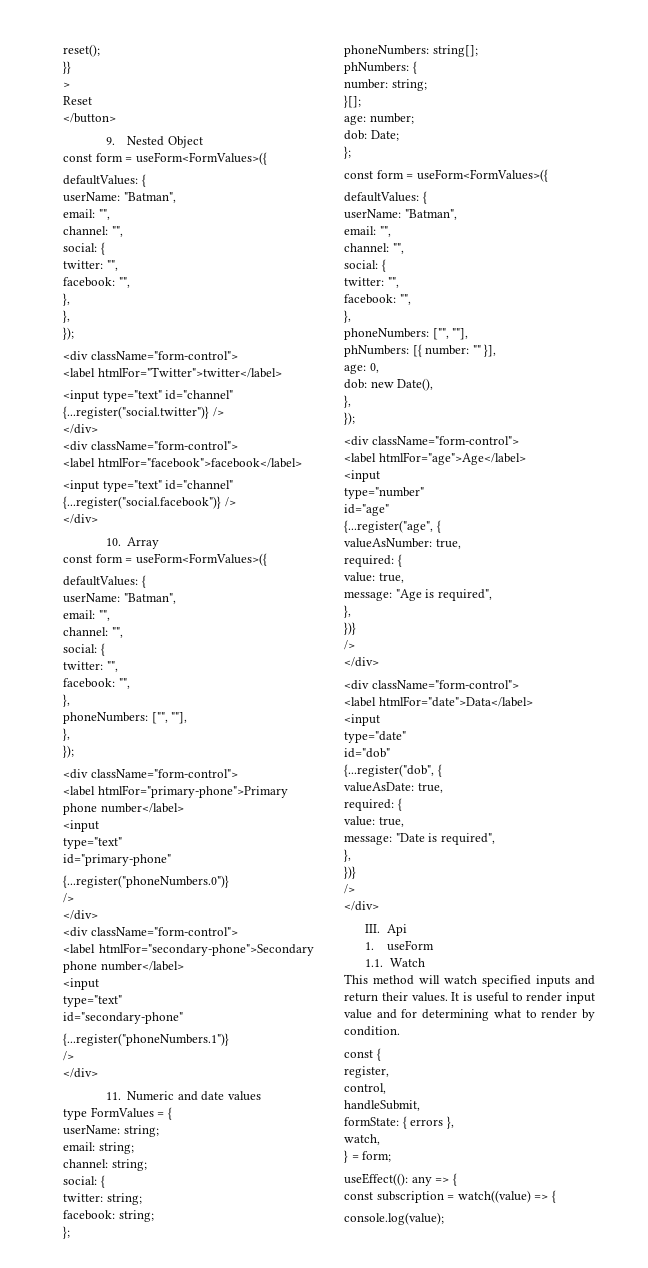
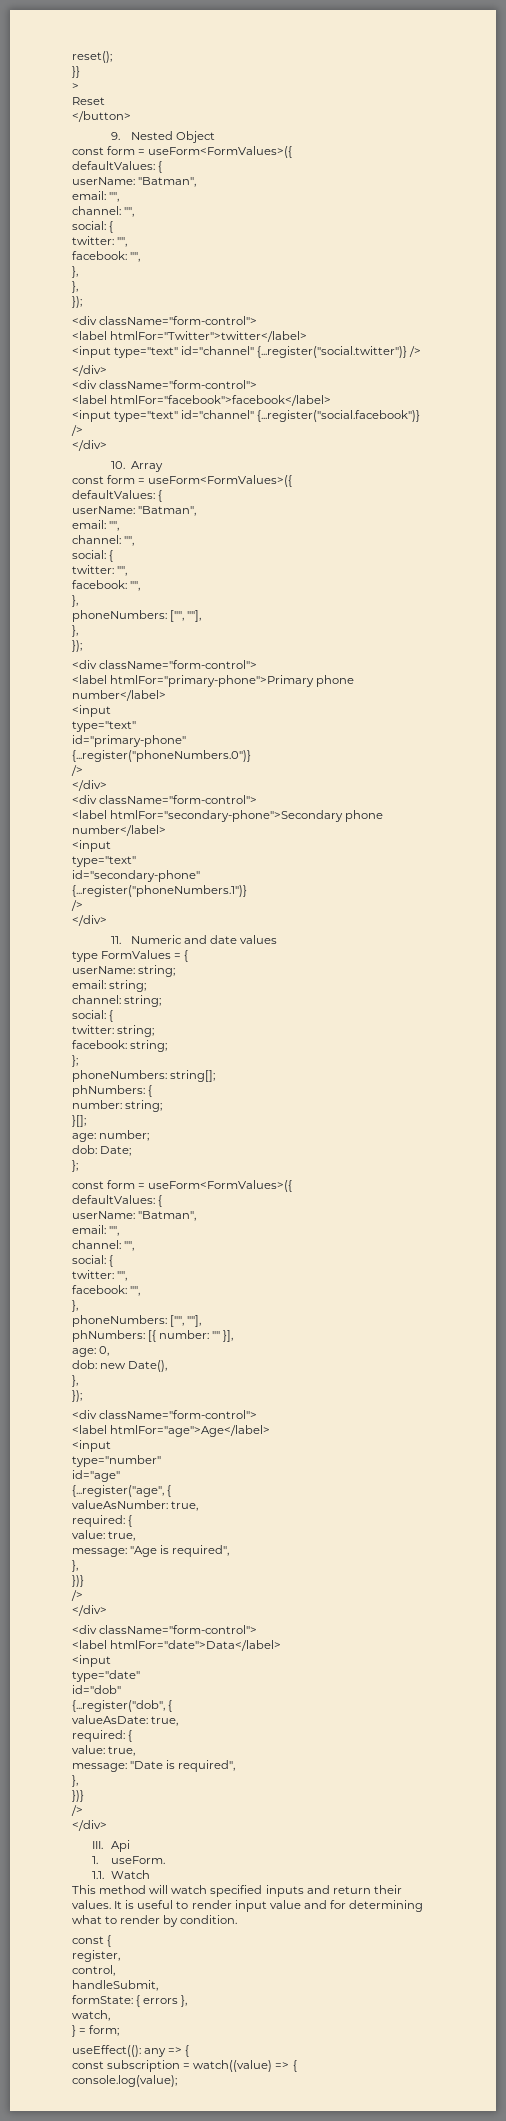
[386,940,434,951] useForm -> [111,1856,166,1864] useForm.

